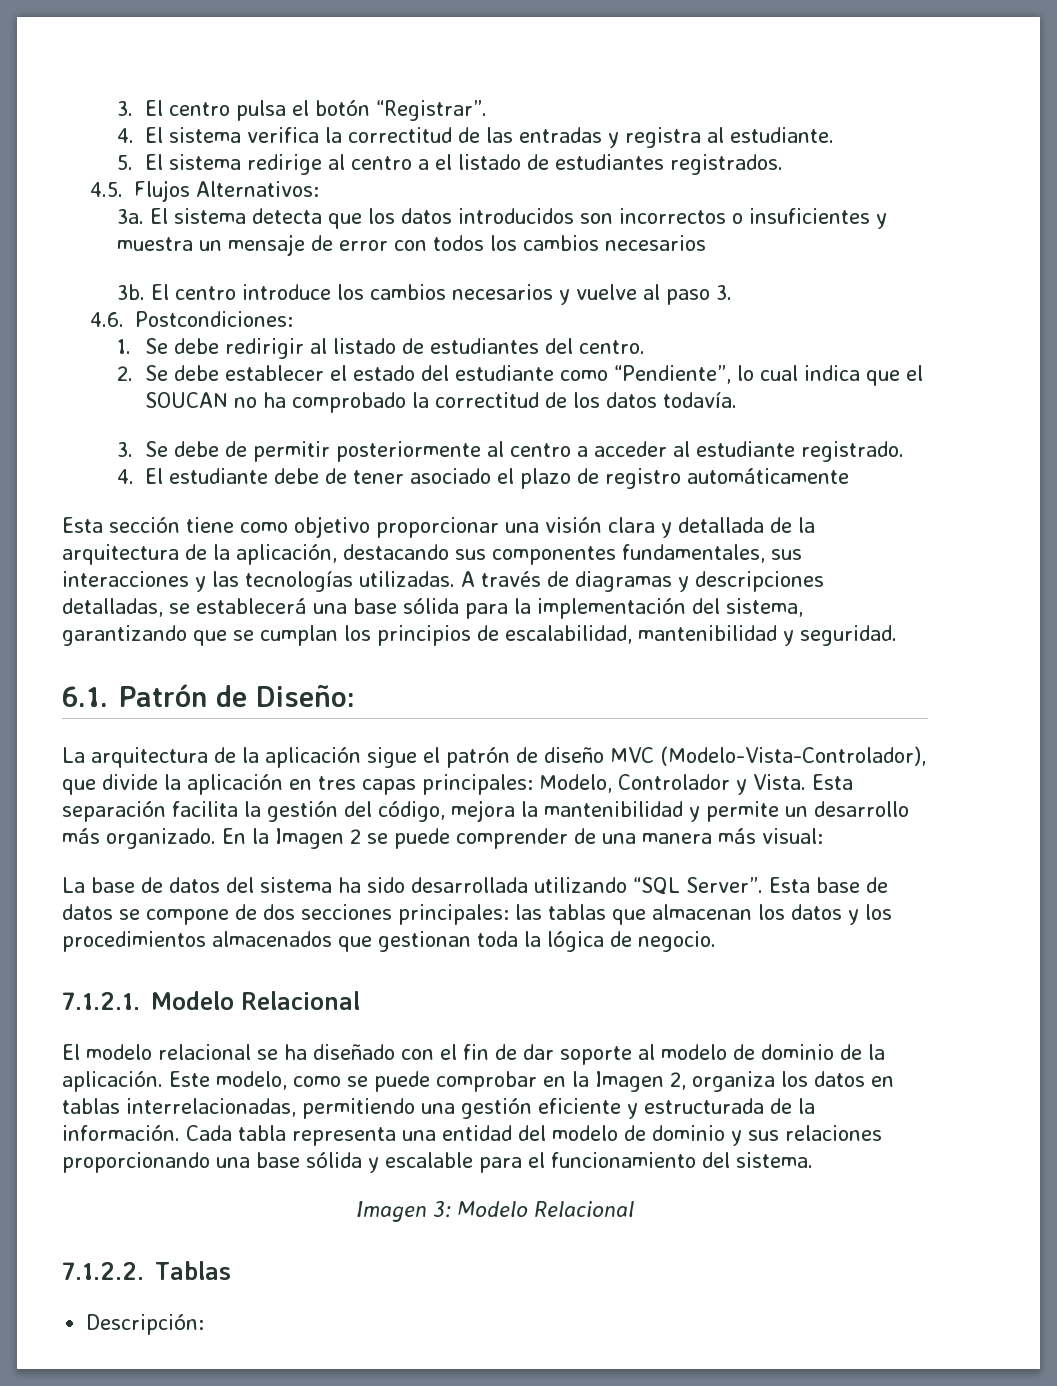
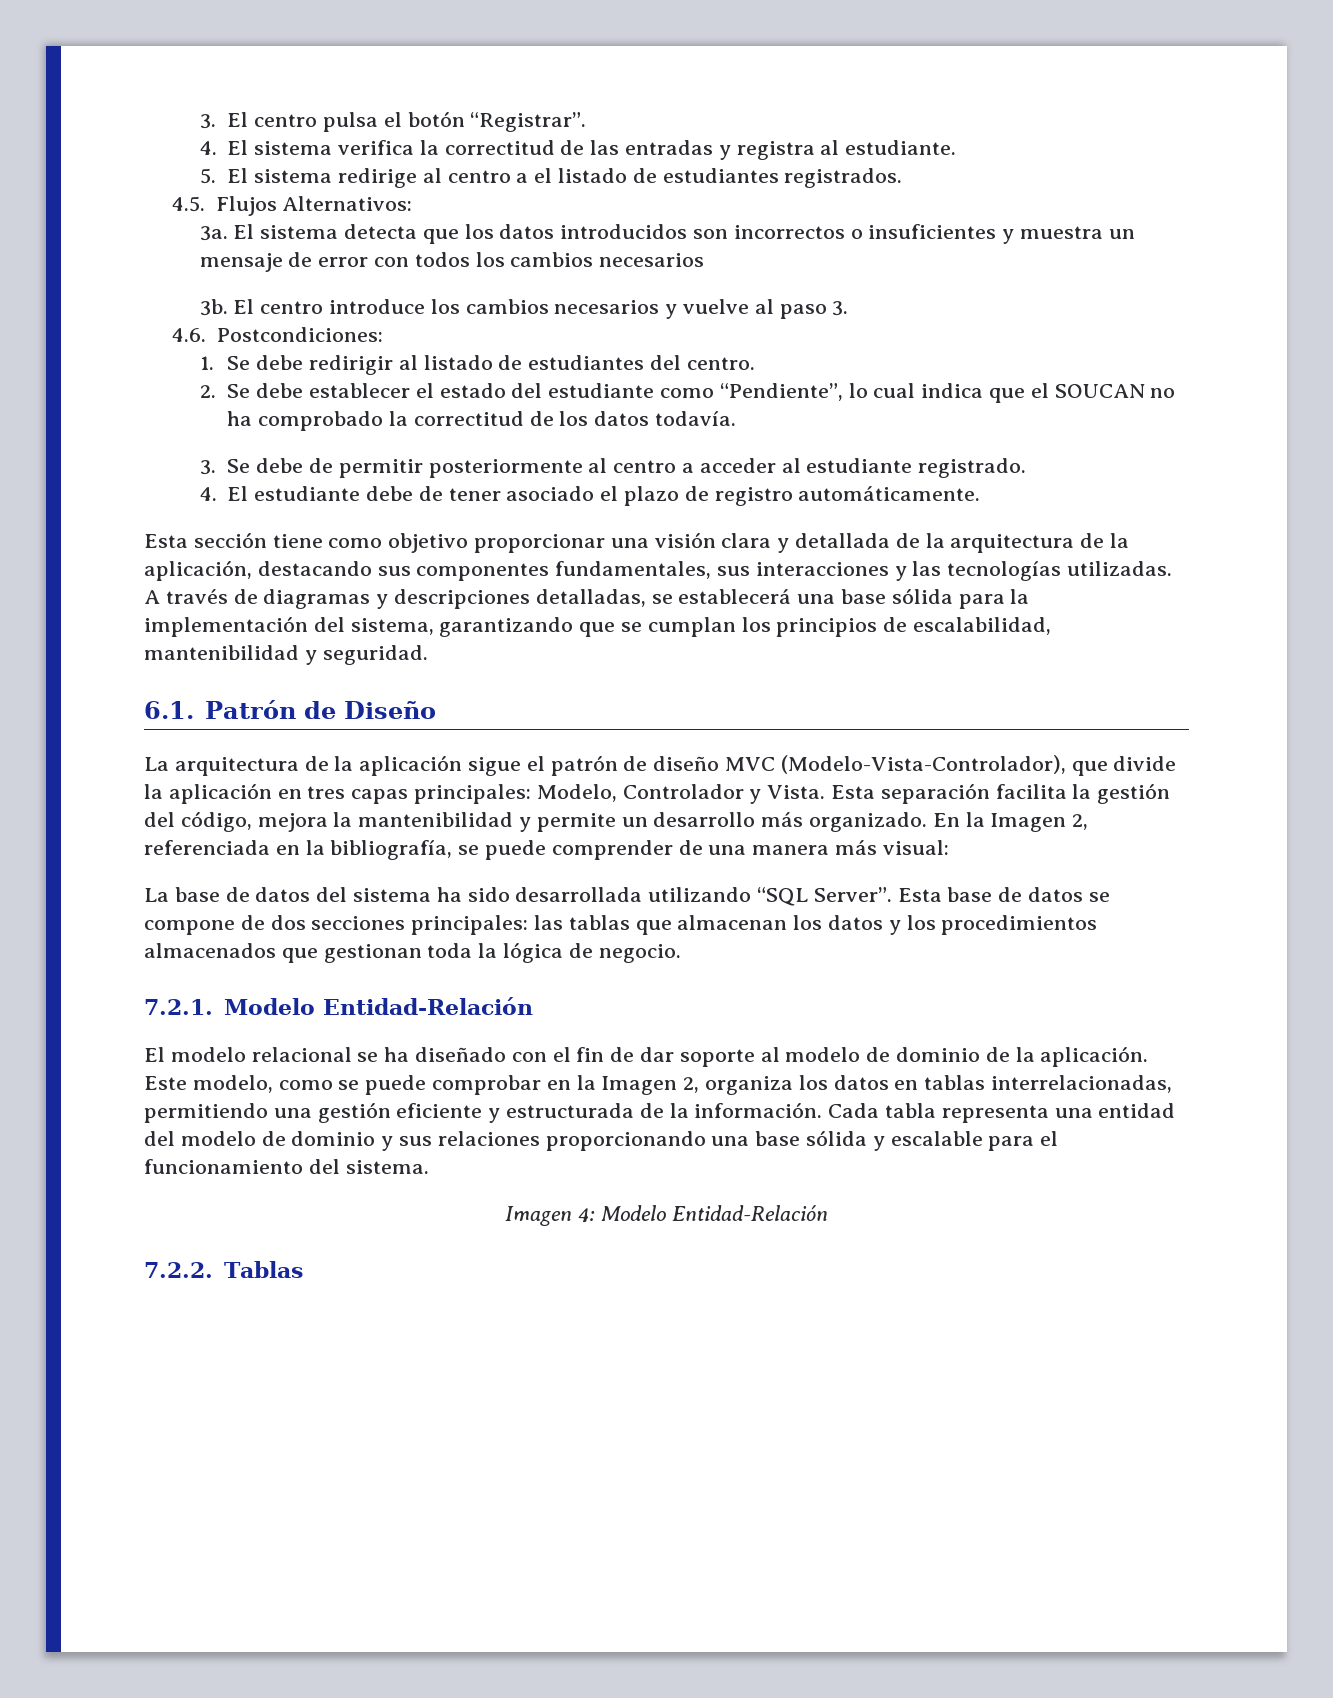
[687,468,850,484] automáticamente -> [798,486,981,501] automáticamente.
[256,684,355,707] Diseño: -> [343,701,436,719] Diseño
[350,829,361,844] 2 -> [1072,814,1089,830] [144,840,453,860] 2, referenciada en la bibliografía,
[62,991,360,1010] 7.1.2.1. Modelo Relacional -> [144,997,533,1015] 7.2.1. Modelo Entidad-Relación
[433,1201,634,1218] [62,1262,144,1280] 3: Modelo Relacional // 7.1.2.2. -> [578,1205,828,1223] [144,1262,213,1278] 4: Modelo Entidad-Relación // 7.2.2.
[86,1314,205,1335] // Descripción: -> (303, 1269) none

